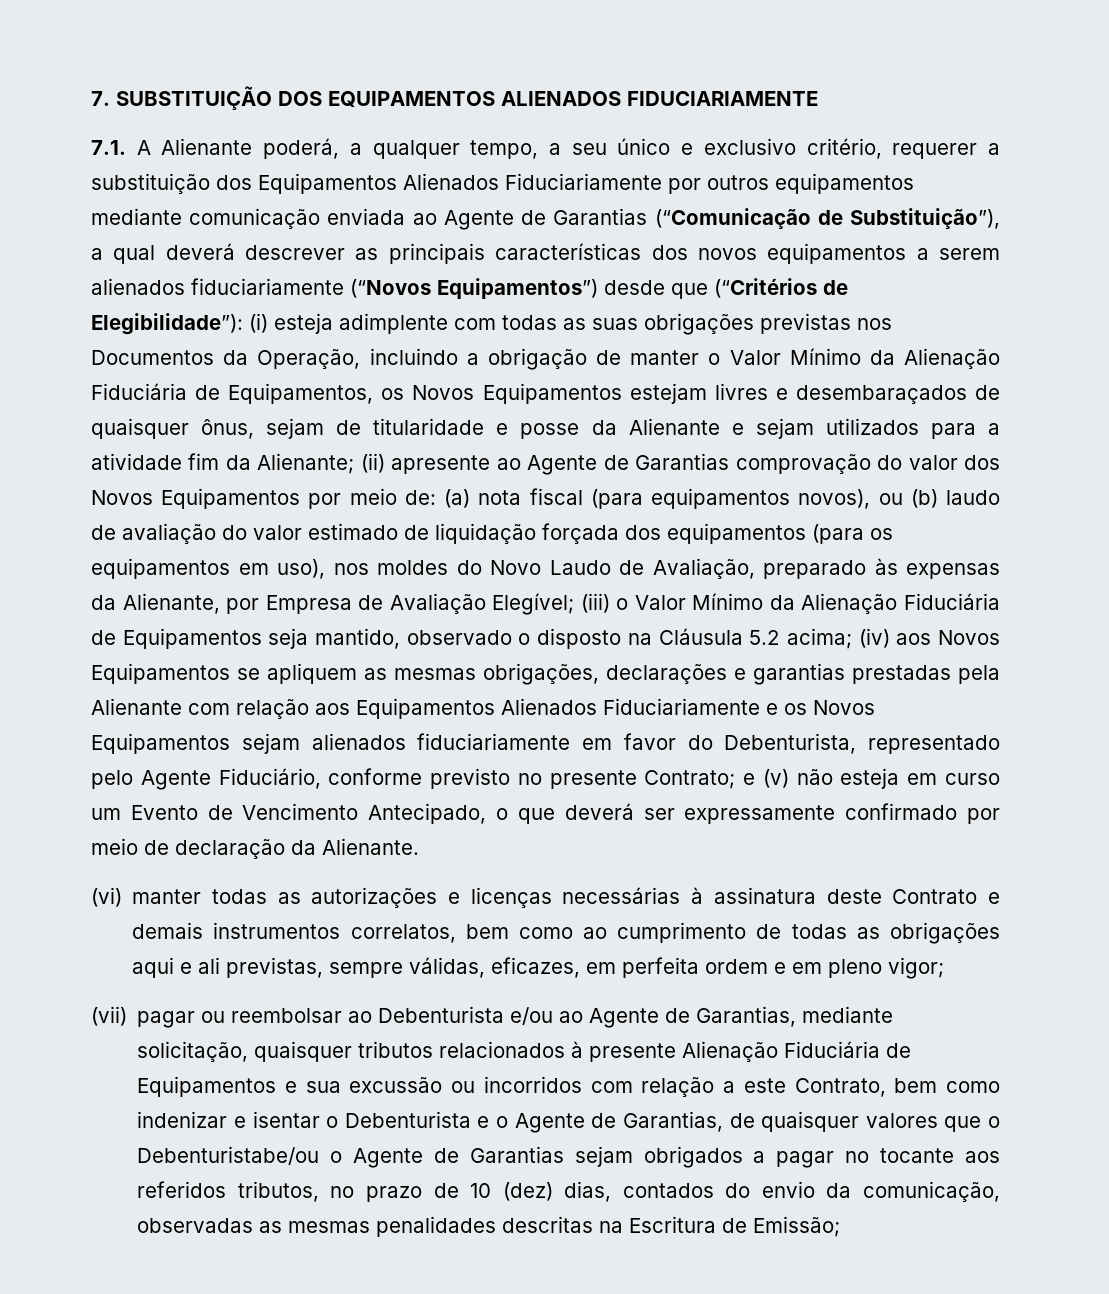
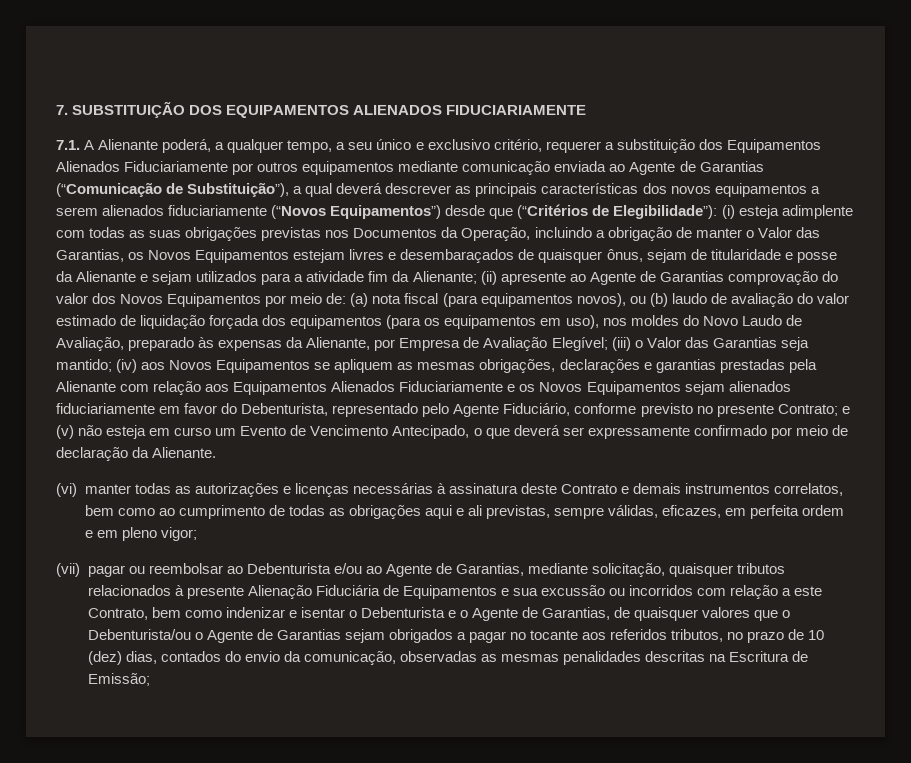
[789,348,1000,369] [91,383,374,404] Mínimo da Alienação Fiduciária de Equipamentos, -> [795,227,820,238] [56,249,124,262] das Garantias,
[692,593,1001,614] [91,628,852,649] Mínimo da Alienação Fiduciária de Equipamentos seja mantido, observado o disposto na Cláusula 5.2 acima; -> [684,337,809,351] [56,359,112,372] das Garantias seja mantido;
[137,1146,320,1165] Debenturistabe/ou -> [87,629,191,640] Debenturista/ou

